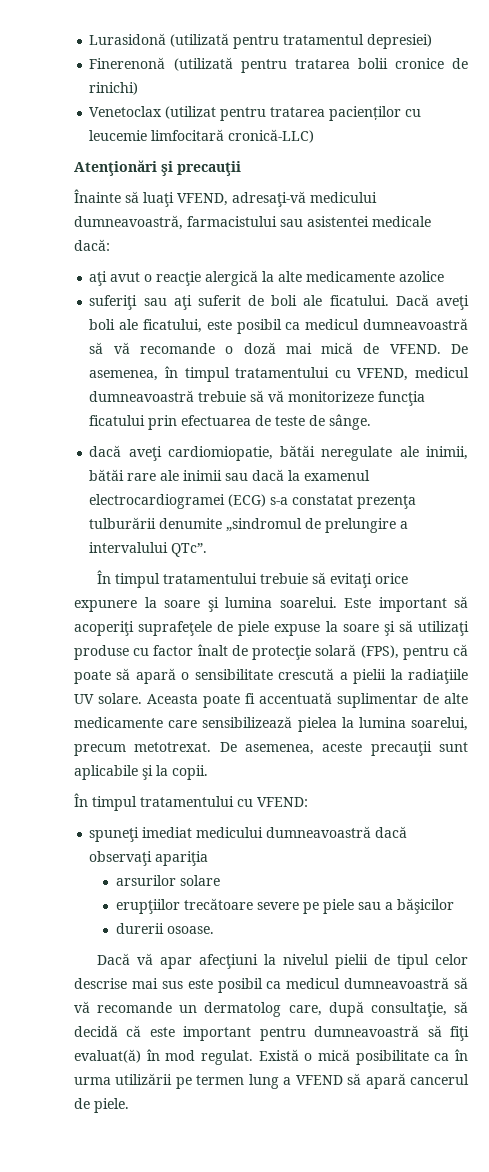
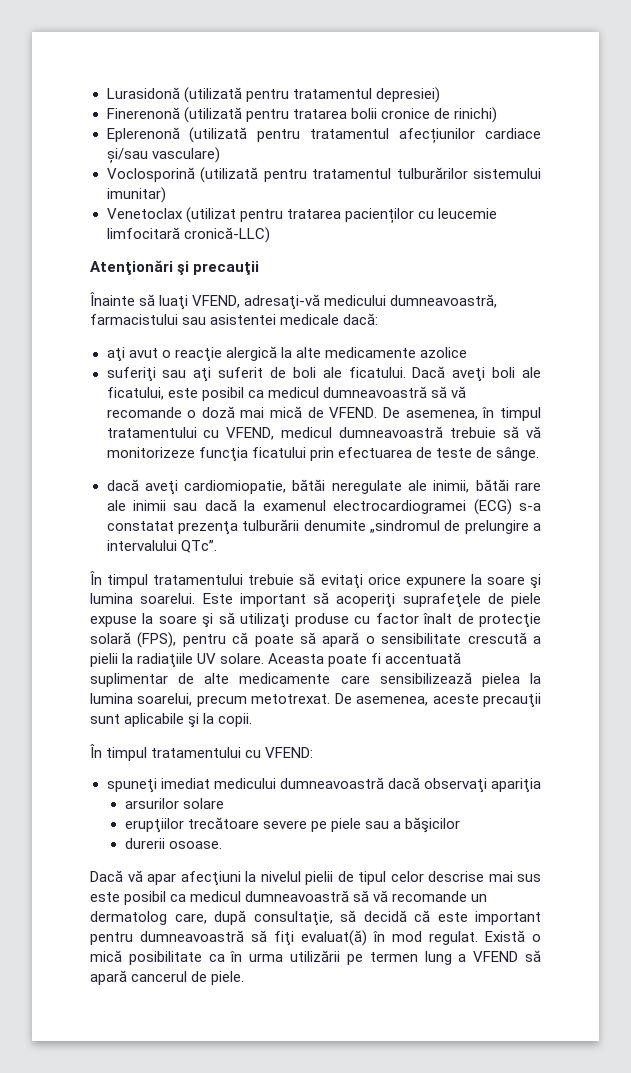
(139, 88) none -> [106,127,541,143] [106,147,220,163] [106,167,541,183] [106,187,166,203] // Eplerenonă (utilizată pentru tratamentul afecțiunilor cardiace și/sau vasculare) // Voclosporină (utilizată pentru tratamentul tulburărilor sistemului imunitar)

